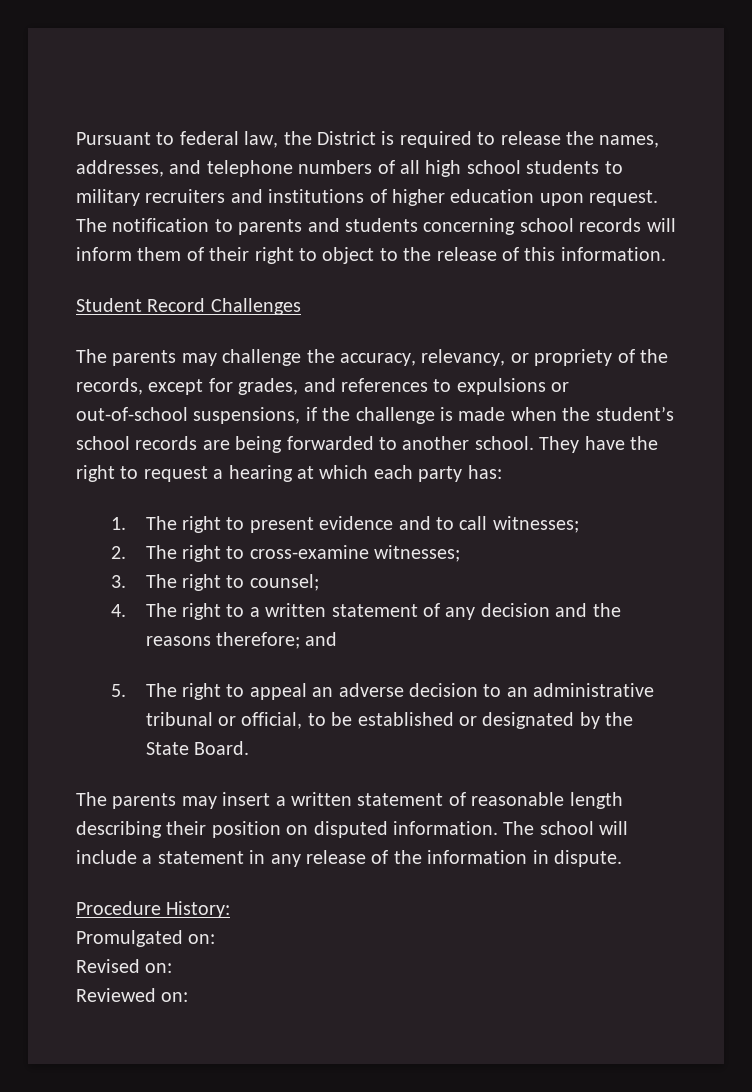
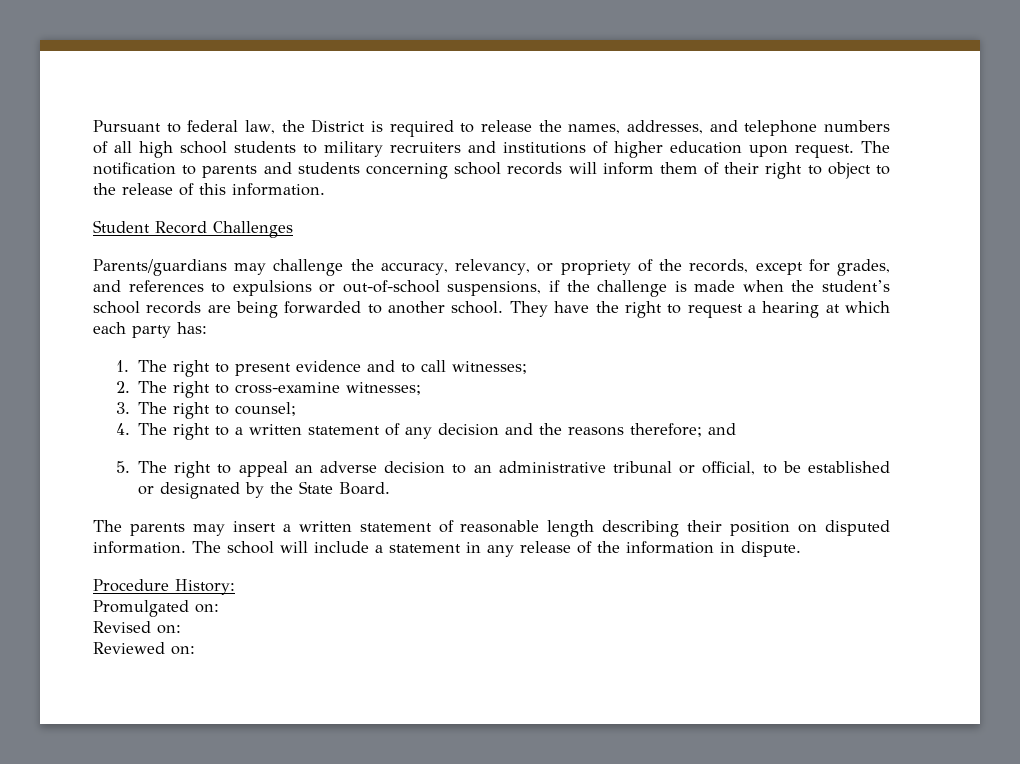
[76,349,177,366] The parents -> [93,259,227,276] Parents/guardians

